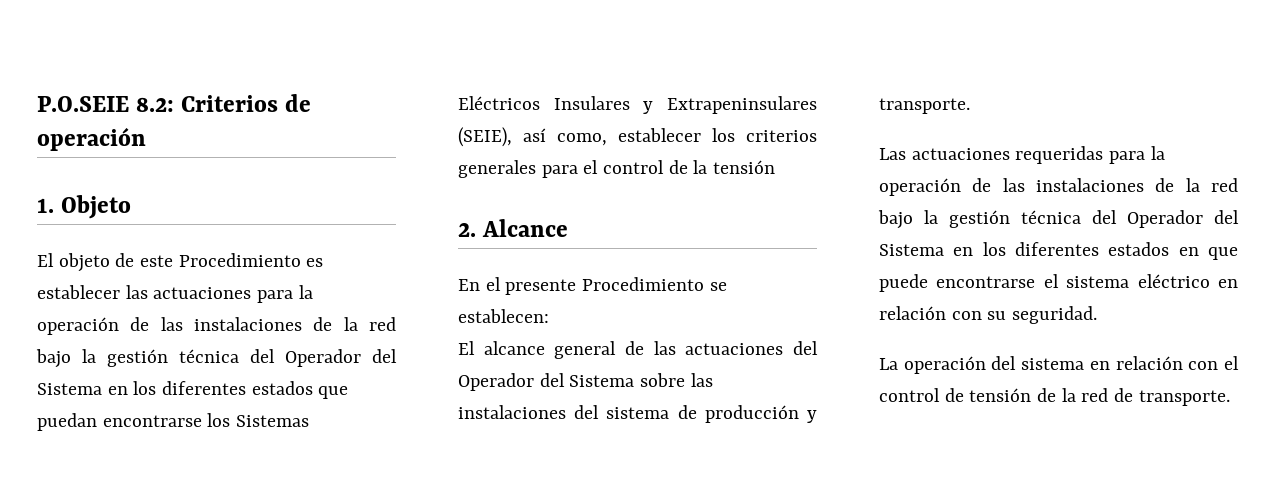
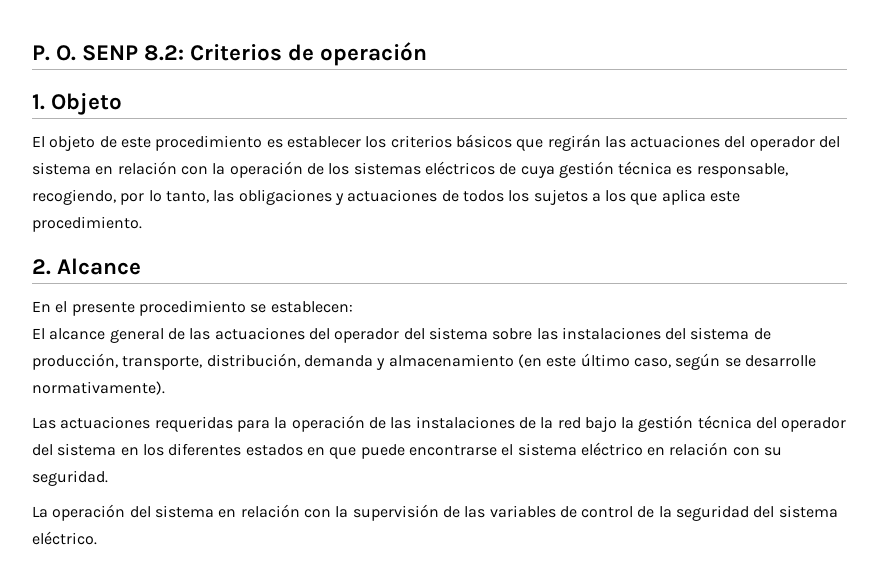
[37,96,129,112] P.O.SEIE -> [32,45,139,61] P. O. SENP
[178,253,301,267] Procedimiento -> [155,135,263,151] procedimiento
[125,285,313,303] [37,317,396,335] [36,349,397,368] [37,381,349,399] [37,413,310,431] [458,96,817,114] [458,127,817,147] [458,160,776,178] las actuaciones para la operación de las instalaciones de la red bajo la gestión técnica del Operador del Sistema en los diferentes estados que puedan encontrarse los Sistemas Eléctricos Insulares y Extrapeninsulares (SEIE), así como, establecer los criterios generales para el control de la tensión -> [365,134,841,151] [32,161,788,178] [32,189,741,205] [32,216,142,232] los criterios básicos que regirán las actuaciones del operador del sistema en relación con la operación de los sistemas eléctricos de cuya gestión técnica es responsable, recogiendo, por lo tanto, las obligaciones y actuaciones de todos los sujetos a los que aplica este procedimiento.
[582,277,705,291] Procedimiento -> [138,300,246,316] procedimiento
[458,373,635,391] Operador del Sistema -> [334,327,488,343] operador del sistema
[704,405,817,423] [879,98,970,114] producción y transporte. -> [32,353,816,370] [32,381,165,395] producción, transporte, distribución, demanda y almacenamiento (en este último caso, según se desarrolle normativamente).
[1127,210,1239,228] [879,244,944,256] Operador del Sistema -> [781,417,847,432] [32,443,117,456] operador del sistema
[1224,356,1239,370] [879,388,1230,406] el control de tensión de la red de transporte. -> [335,504,838,521] [32,531,97,545] la supervisión de las variables de control de la seguridad del sistema eléctrico.

